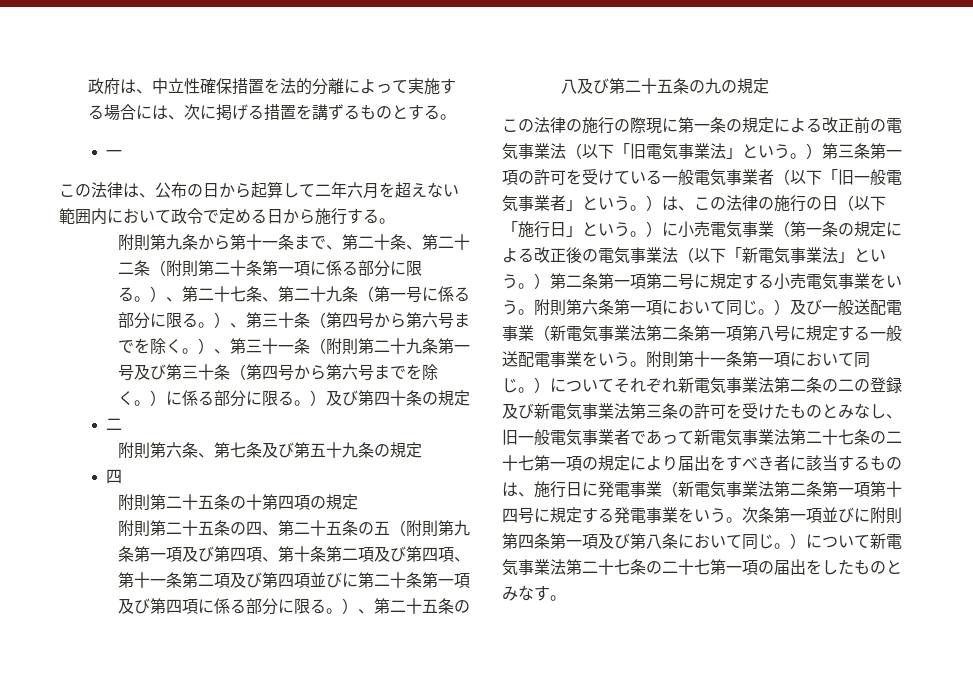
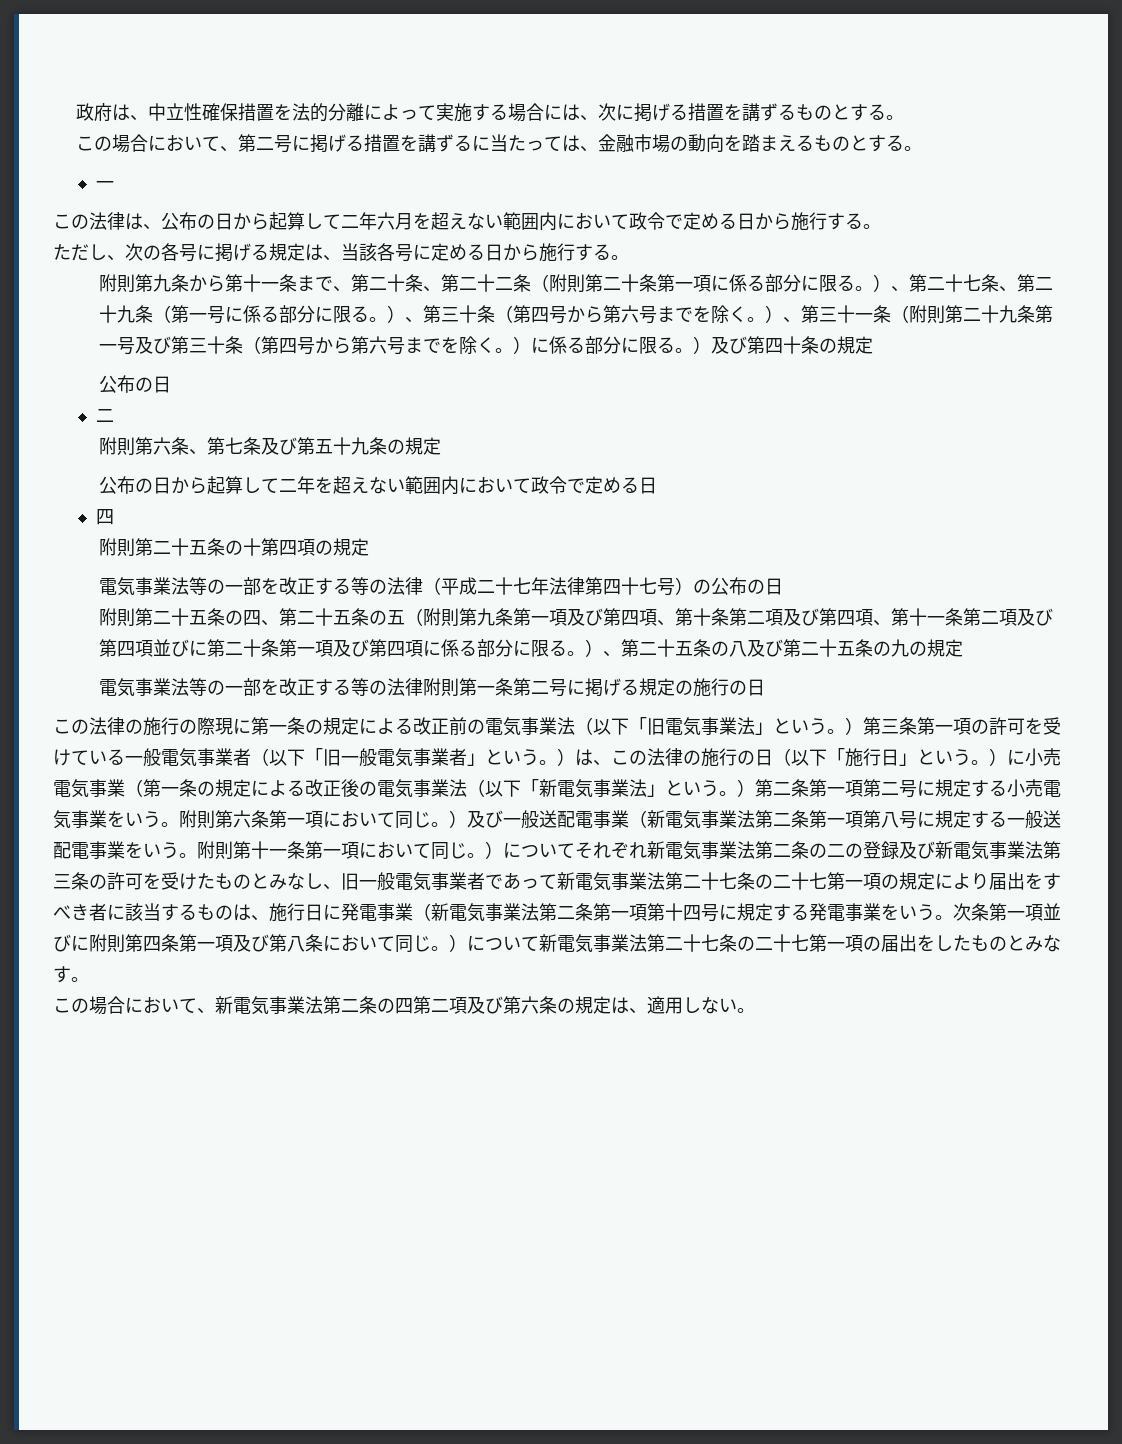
(457, 117) none -> [75,134,922,153] // この場合において、第二号に掲げる措置を講ずるに当たっては、金融市場の動向を踏まえるものとする。
(395, 221) none -> [53,243,629,262] // ただし、次の各号に掲げる規定は、当該各号に定める日から施行する。
(470, 398) none -> [98,375,171,393] // 公布の日
(422, 450) none -> [98,476,657,495] // 公布の日から起算して二年を超えない範囲内において政令で定める日
(358, 502) none -> [98,577,783,596] // 電気事業法等の一部を改正する等の法律（平成二十七年法律第四十七号）の公布の日
(769, 86) none -> [98,678,765,697] // 電気事業法等の一部を改正する等の法律附則第一条第二号に掲げる規定の施行の日
(566, 598) none -> [53,996,755,1015] // この場合において、新電気事業法第二条の四第二項及び第六条の規定は、適用しない。

